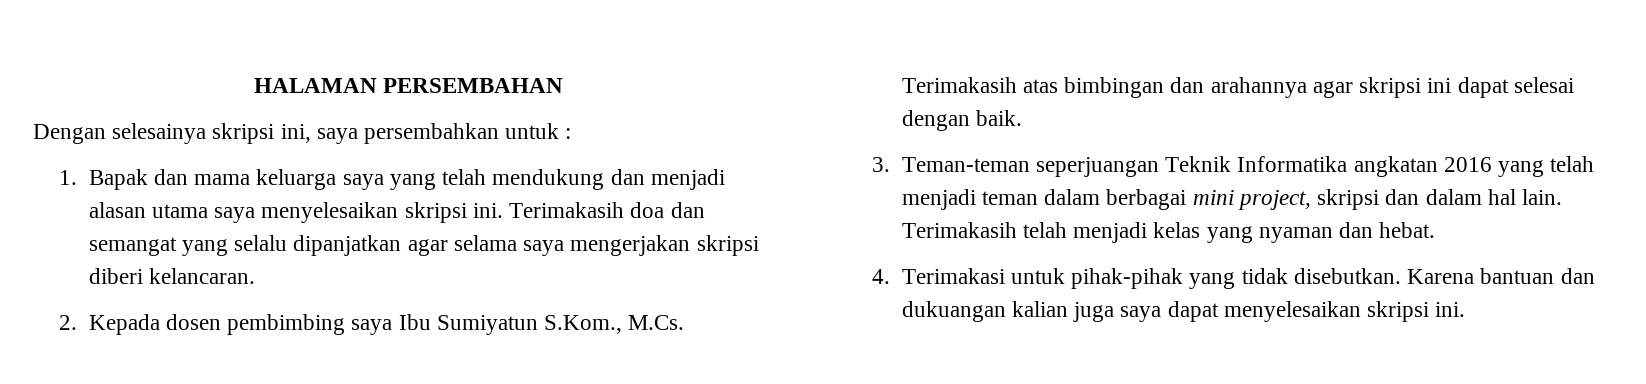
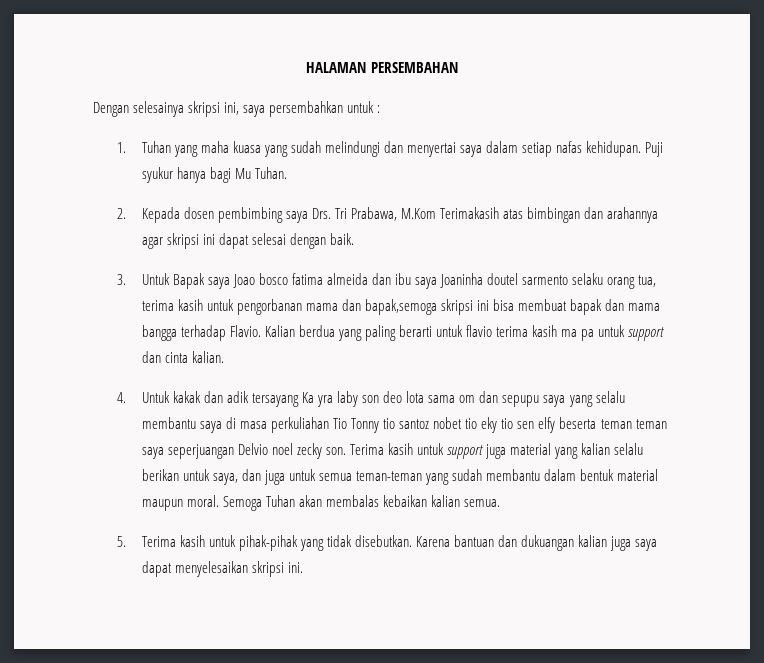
[88,169,725,190] [88,202,705,223] [88,235,759,256] [88,268,256,284] Bapak dan mama keluarga saya yang telah mendukung dan menjadi alasan utama saya menyelesaikan skripsi ini. Terimakasih doa dan semangat yang selalu dipanjatkan agar selama saya mengerjakan skripsi diberi kelancaran. -> [141,141,664,157] [141,167,287,183] Tuhan yang maha kuasa yang sudah melindungi dan menyertai saya dalam setiap nafas kehidupan. Puji syukur hanya bagi Mu Tuhan.
[398,314,685,335] Ibu Sumiyatun S.Kom., M.Cs. -> [311,207,437,221] Drs. Tri Prabawa, M.Kom
[901,156,1595,177] [901,189,1562,210] [901,222,1436,243] [872,268,1005,284] Teman-teman seperjuangan Teknik Informatika angkatan 2016 yang telah menjadi teman dalam berbagai mini project, skripsi dan dalam hal lain. Terimakasih telah menjadi kelas yang nyaman dan hebat. // 4. Terimakasi -> [141,273,657,289] [141,299,661,315] [141,325,665,341] [141,351,224,363] [117,391,625,407] [141,417,667,433] [141,443,644,459] [141,469,659,485] [141,495,501,511] [117,535,205,547] Untuk Bapak saya Joao bosco fatima almeida dan ibu saya Joaninha doutel sarmento selaku orang tua, terima kasih untuk pengorbanan mama dan bapak,semoga skripsi ini bisa membuat bapak dan mama bangga terhadap Flavio. Kalian berdua yang paling berarti untuk flavio terima kasih ma pa untuk support dan cinta kalian. // 4. Untuk kakak dan adik tersayang Ka yra laby son deo lota sama om dan sepupu saya yang selalu membantu saya di masa perkuliahan Tio Tonny tio santoz nobet tio eky tio sen elfy beserta teman teman saya seperjuangan Delvio noel zecky son. Terima kasih untuk support juga material yang kalian selalu berikan untuk saya, dan juga untuk semua teman-teman yang sudah membantu dalam bentuk material maupun moral. Semoga Tuhan akan membalas kebaikan kalian semua. // 5. Terima kasih

